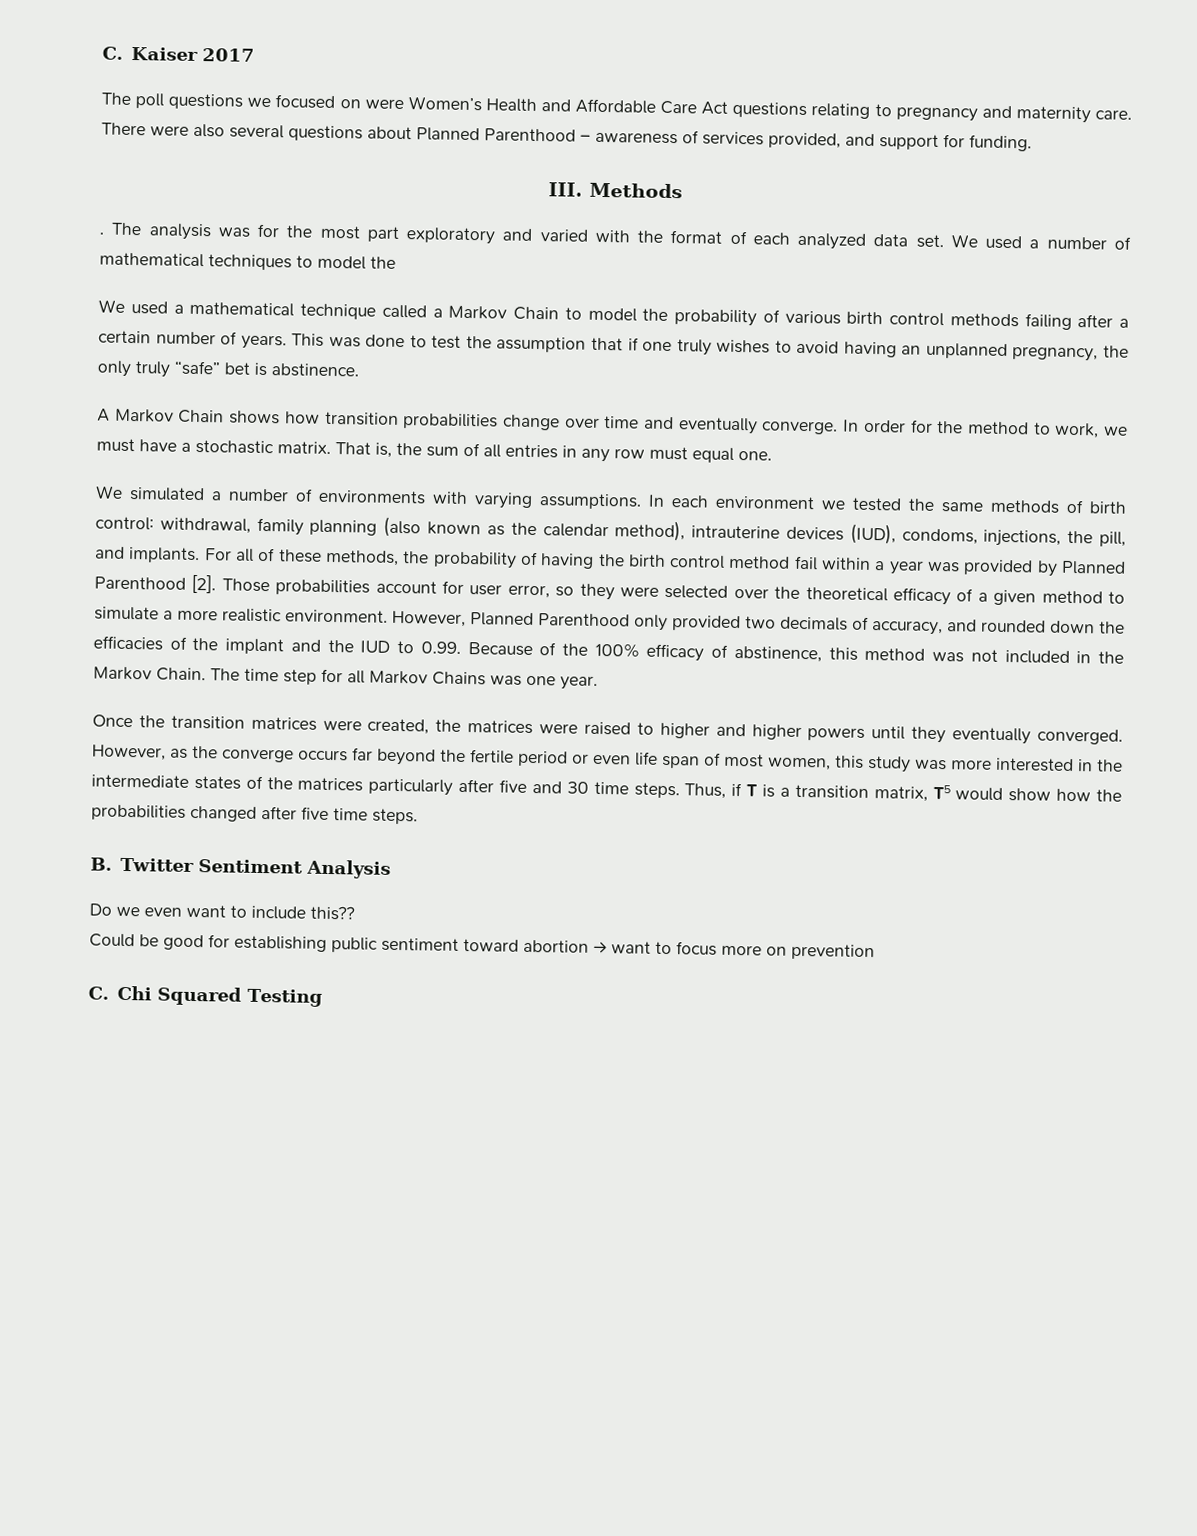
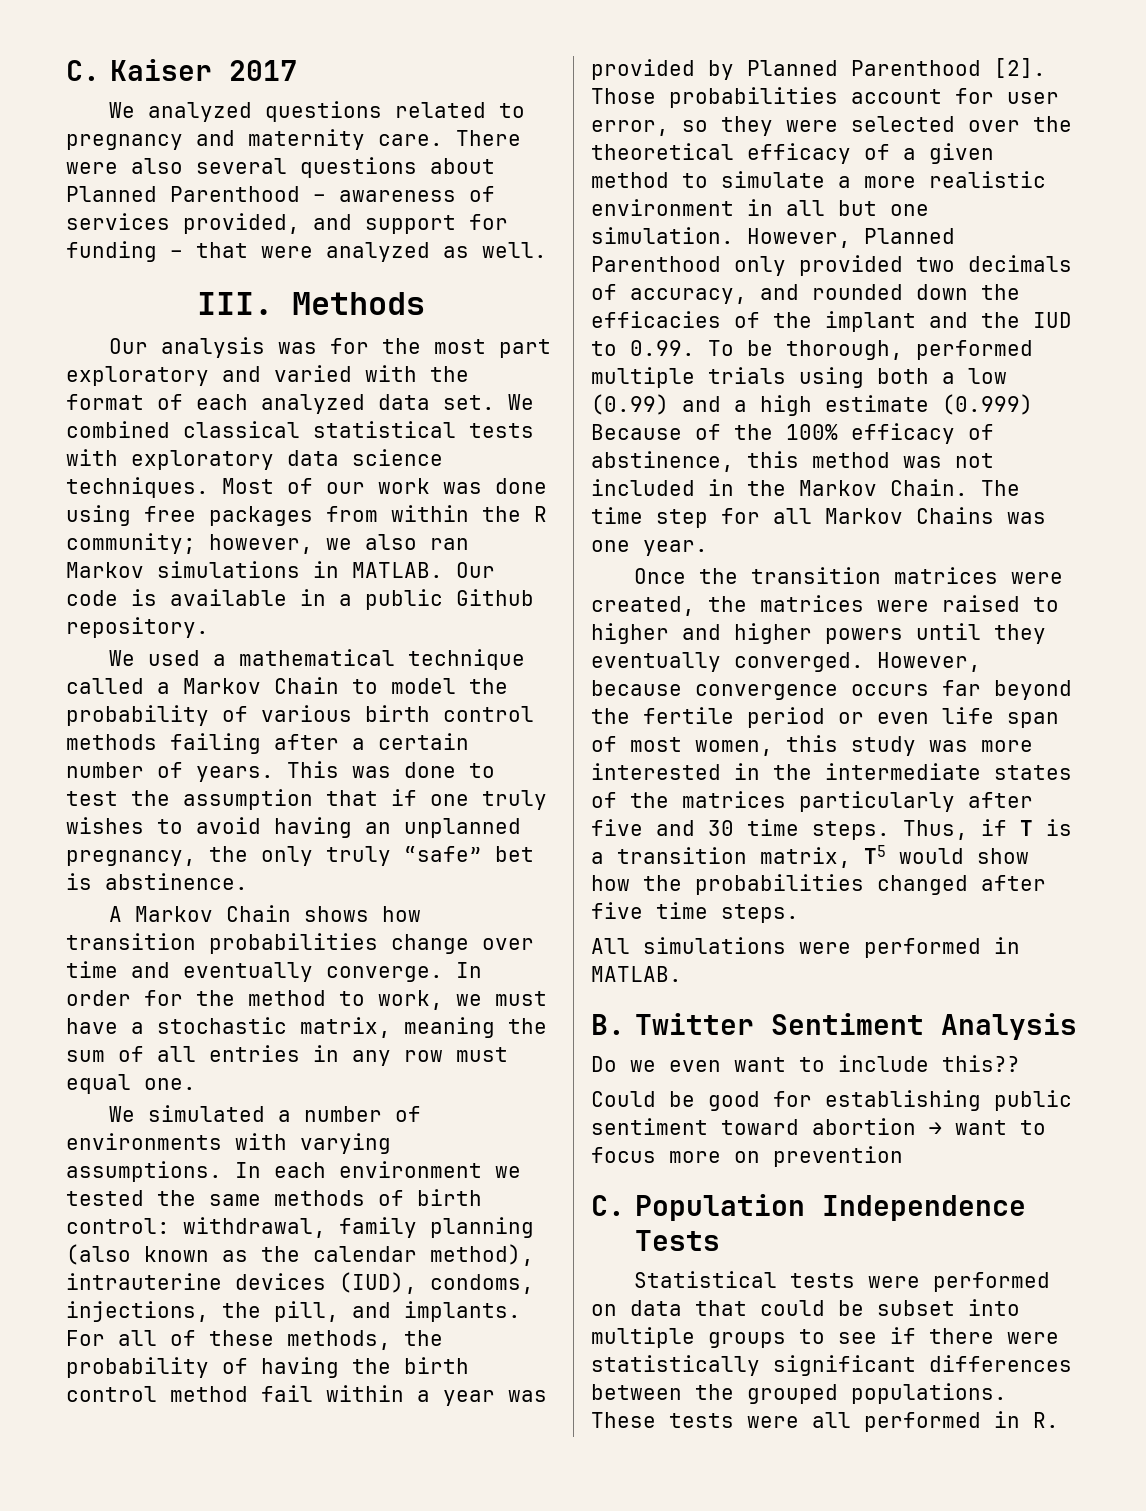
[101,92,871,119] The poll questions we focused on were Women’s Health and Affordable Care Act questions relating -> [108,101,486,122] We analyzed questions related
[969,134,1032,152] funding. -> [66,241,547,262] funding – that were analyzed as well.
[99,222,143,236] . The -> [108,338,148,354] Our
[985,235,1131,250] [99,252,396,271] used a number of mathematical techniques to model the -> [66,421,534,438] [66,449,443,470] [66,477,547,498] [66,505,547,526] [66,533,469,554] [66,561,495,578] [66,589,534,610] [66,617,209,638] combined classical statistical tests with exploratory data science techniques. Most of our work was done using free packages from within the R community; however, we also ran Markov simulations in MATLAB. Our code is available in a public Github repository.
[277,441,392,458] matrix. That is, -> [300,1017,495,1038] matrix, meaning
[285,609,388,623] environment. -> [591,199,929,216] [591,227,734,244] environment in all but one simulation.
(461, 647) none -> [708,340,1033,360] [591,367,1007,388] [591,394,1033,416] To be thorough, performed multiple trials using both a low (0.99) and a high estimate (0.999)
[170,745,294,763] as the converge -> [591,680,838,700] because convergence
(418, 816) none -> [591,937,1020,958] [591,966,682,982] // All simulations were performed in MATLAB.
[116,985,323,1007] Chi Squared Testing -> [635,1194,1027,1221] [635,1230,721,1251] [633,1271,1050,1292] [591,1299,1020,1316] [591,1327,1059,1348] [591,1355,1072,1376] [591,1383,1007,1404] [591,1411,1059,1432] Population Independence Tests // Statistical tests were performed on data that could be subset into multiple groups to see if there were statistically significant differences between the grouped populations. These tests were all performed in R.

